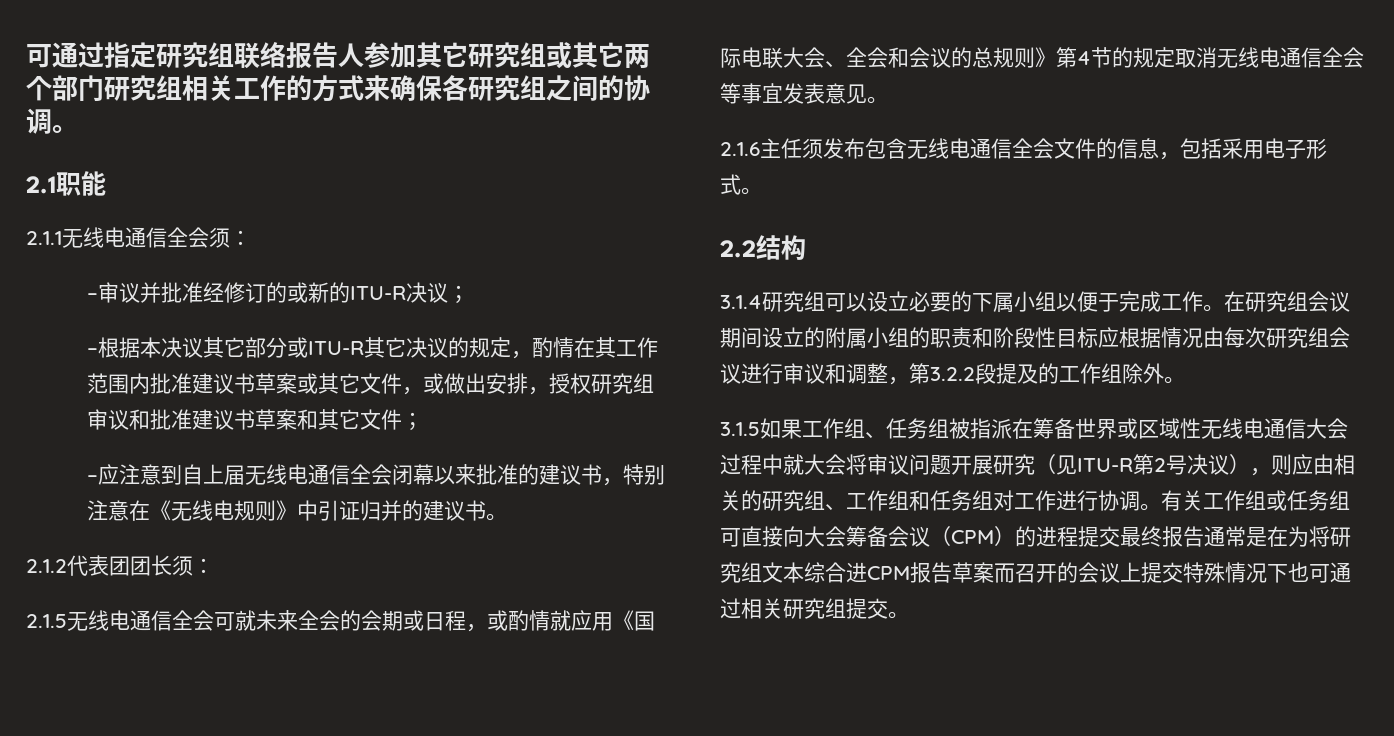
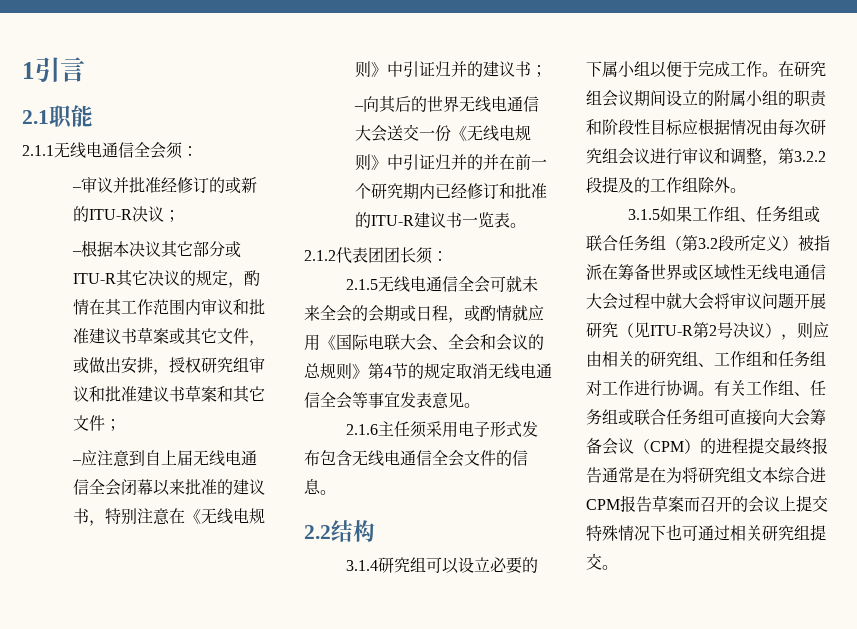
[26,42,650,69] [26,75,650,102] [26,108,78,134] 可通过指定研究组联络报告人参加其它研究组或其它两个部门研究组相关工作的方式来确保各研究组之间的协调。 -> [22,57,85,83] 1引言
(151, 383) none -> [201,298,250,315] 审议和
(487, 510) none -> [531,65,548,77] [354,96,540,113] [355,124,532,142] [355,154,548,171] [355,183,548,199] [355,212,511,228] ； // –向其后的世界无线电通信大会送交一份《无线电规则》中引证归并的并在前一个研究期内已经修订和批准的ITU-R建议书一览表
(823, 148) none -> [425,421,522,438] 采用电子形式
[1159,138,1327,160] [720,174,741,195] ，包括采用电子形式 -> (321, 486) none
(949, 428) none -> [803,206,820,223] [586,235,798,251] 或联合任务组（第3.2段所定义）
[1266,490,1287,511] 或 -> [794,380,826,396] [586,409,666,426] 、任务组或联合

